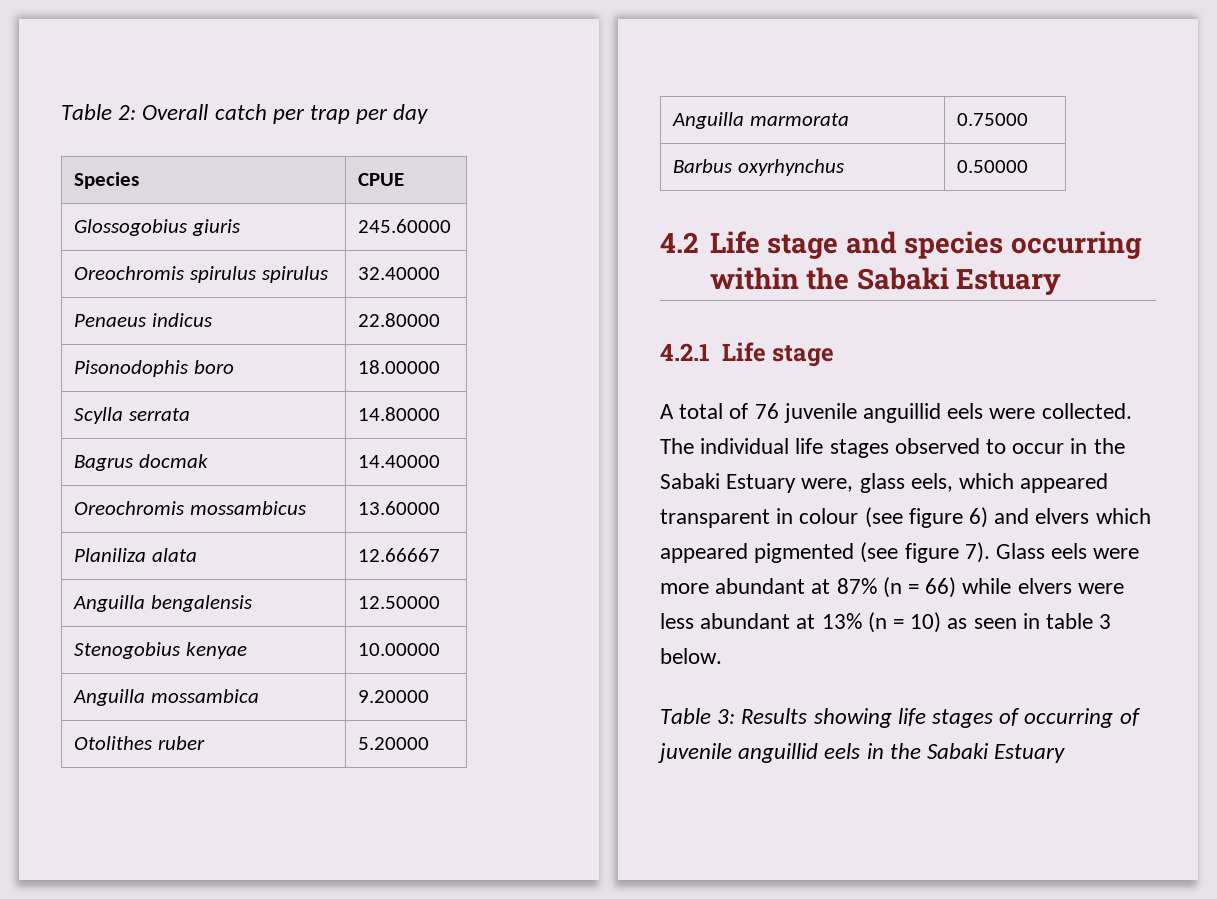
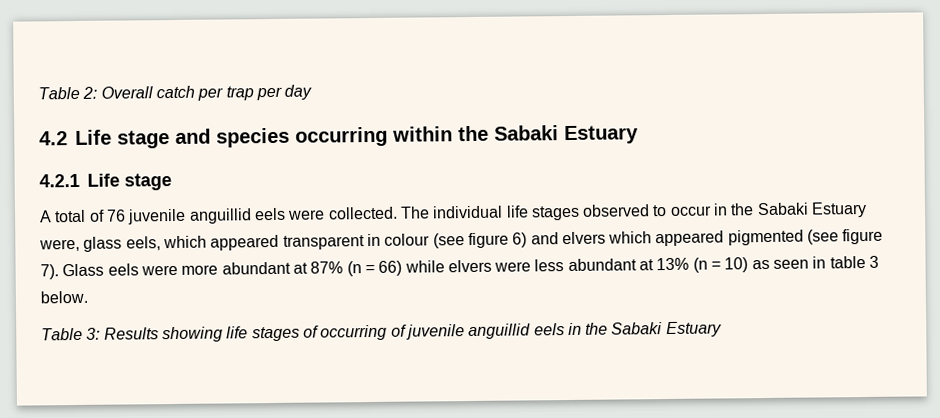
[74,172,140,189] [358,173,405,186] [74,219,241,236] [358,219,452,233] [74,266,328,283] [358,267,441,280] [74,313,213,327] [358,313,441,327] [74,360,235,377] [358,360,441,374] [74,407,191,424] [358,407,441,421] [74,454,209,471] [358,455,441,468] [74,501,307,515] [358,501,441,515] [74,548,198,562] [358,548,441,562] [73,595,253,612] [358,596,441,609] [74,642,248,659] [358,643,441,656] [73,689,260,706] [358,690,430,703] [74,736,206,750] [358,737,430,750] [672,112,850,129] [957,113,1029,126] [673,159,845,176] [957,160,1029,173] // Species | CPUE // Glossogobius giuris | 245.60000 // Oreochromis spirulus spirulus | 32.40000 // Penaeus indicus | 22.80000 // Pisonodophis boro | 18.00000 // Scylla serrata | 14.80000 // Bagrus docmak | 14.40000 // Oreochromis mossambicus | 13.60000 // Planiliza alata | 12.66667 // Anguilla bengalensis | 12.50000 // Stenogobius kenyae | 10.00000 // Anguilla mossambica | 9.20000 // Otolithes ruber | 5.20000 // Anguilla marmorata | 0.75000 // Barbus oxyrhynchus | 0.50000 -> (313, 92) none

